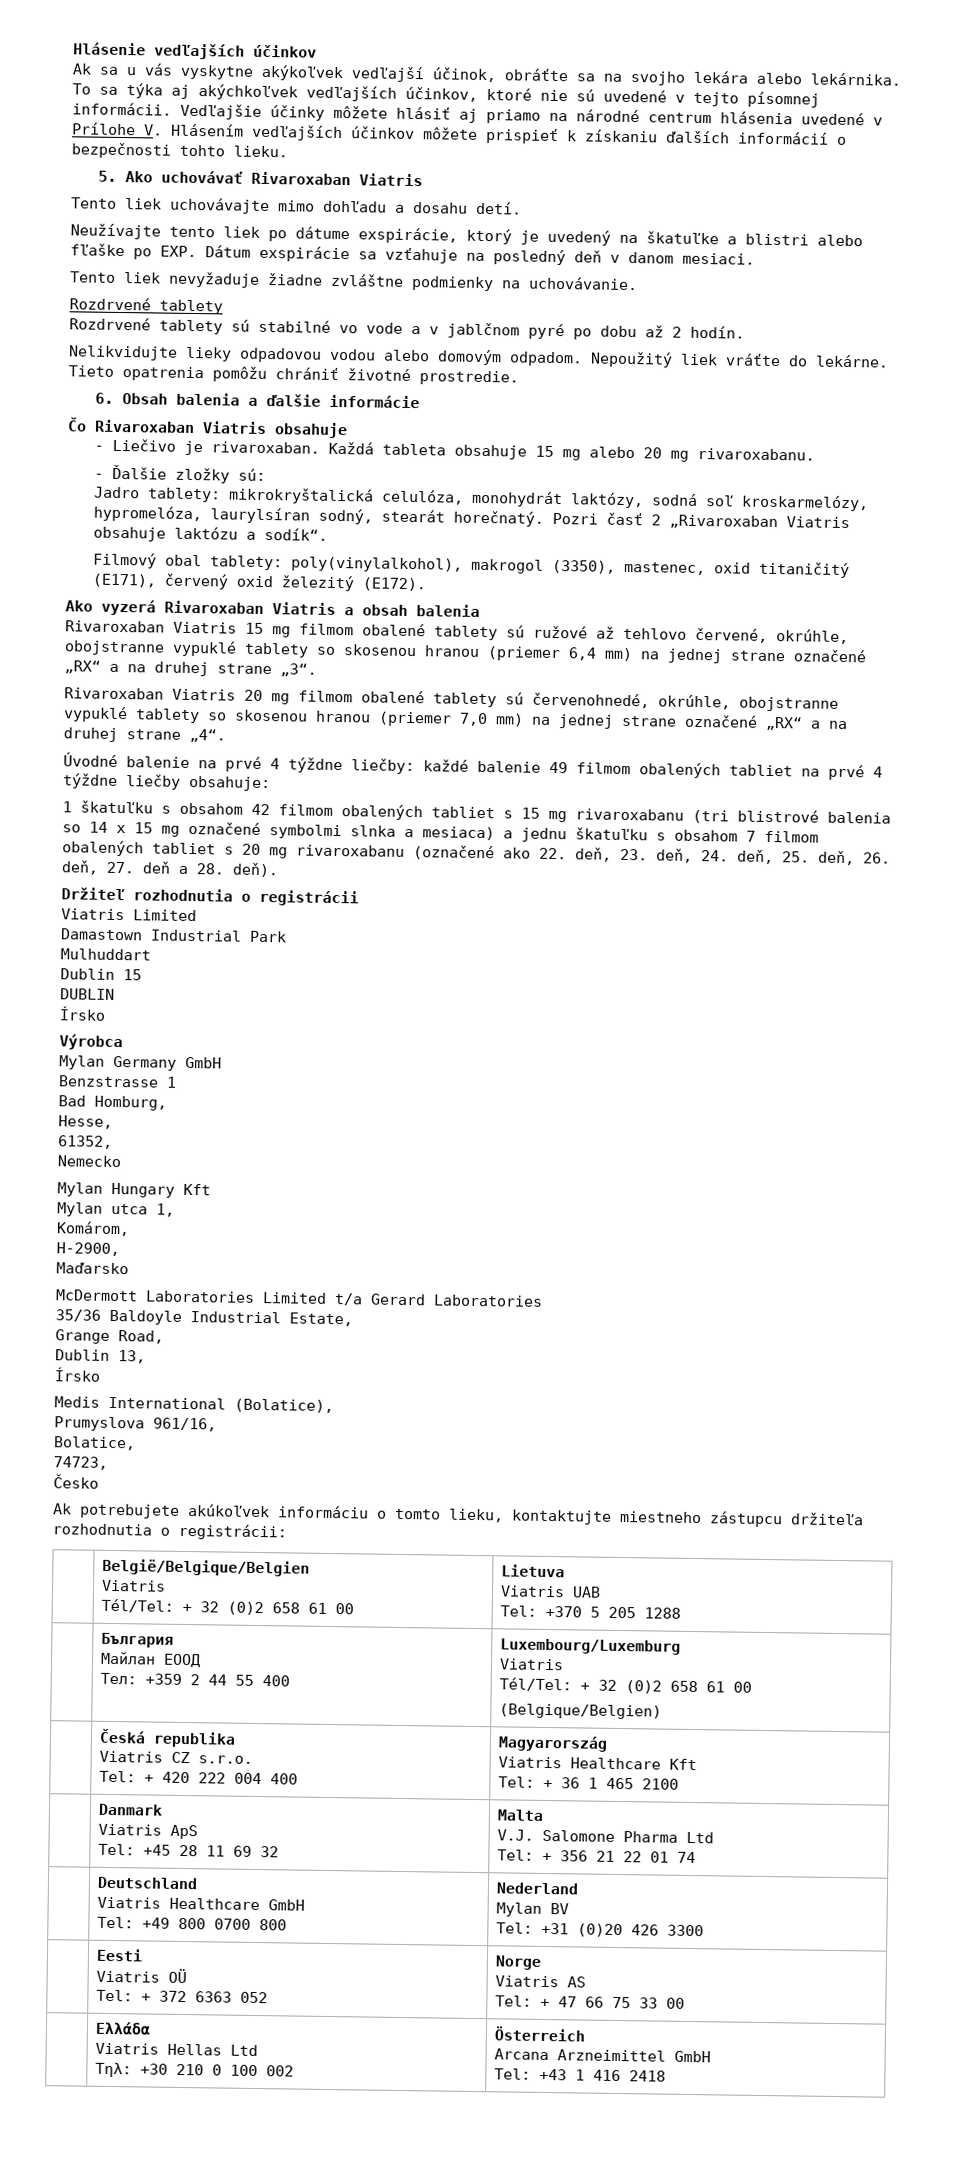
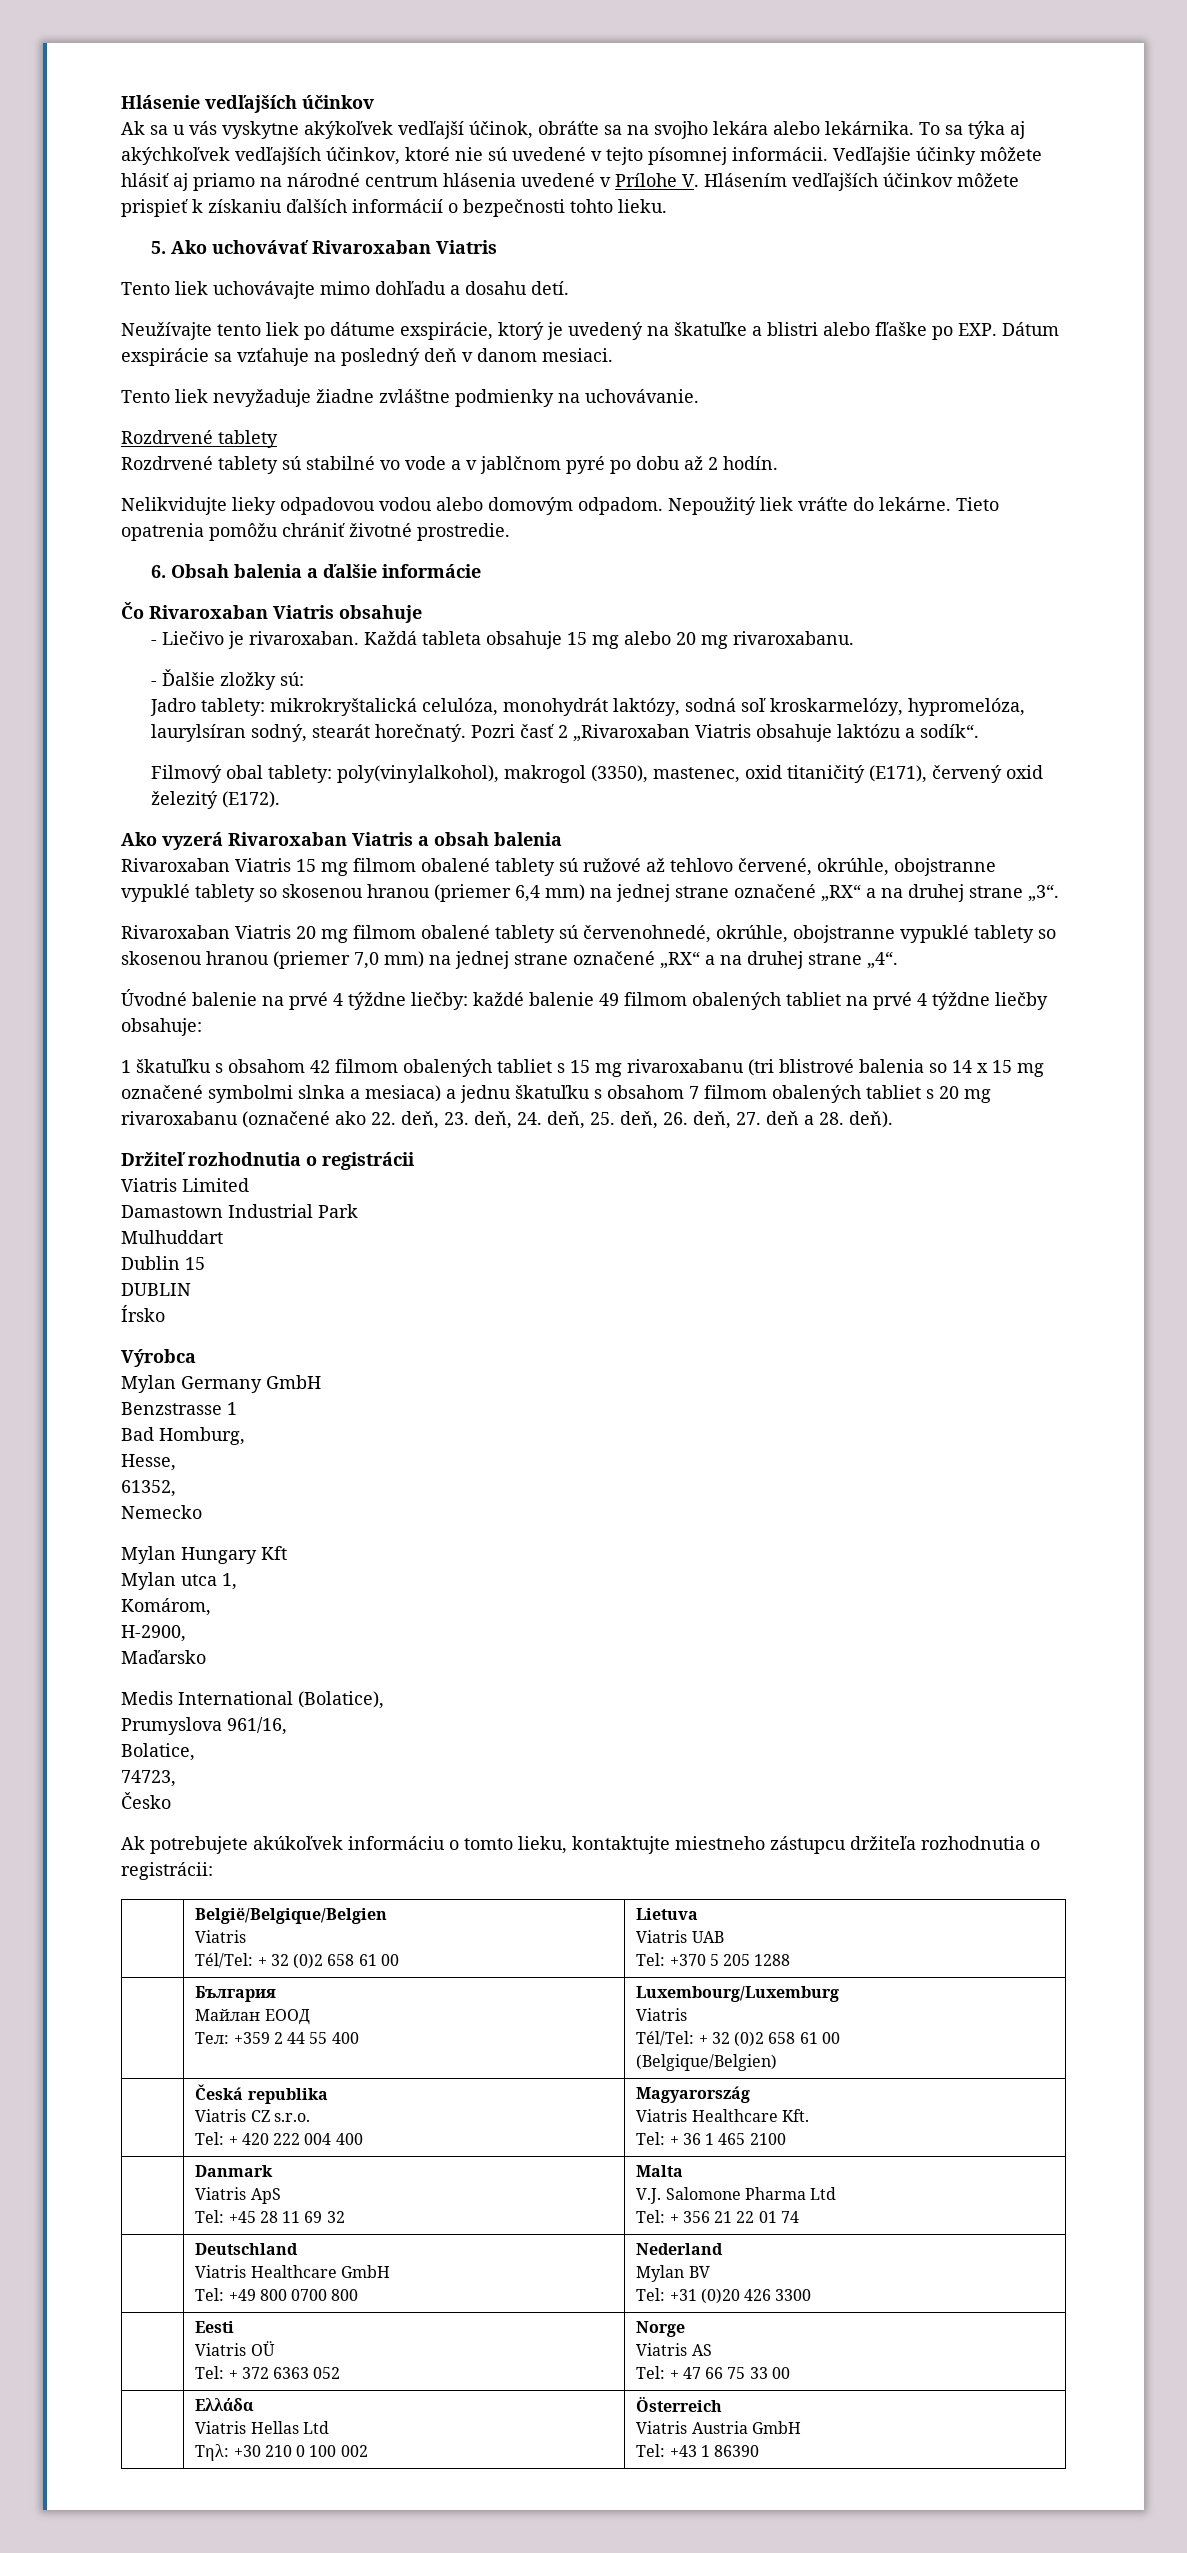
[55,1289,543,1307] [55,1309,353,1327] [55,1329,164,1344] [55,1349,146,1364] [54,1367,101,1382] // McDermott Laboratories Limited t/a Gerard Laboratories // 35/36 Baldoyle Industrial Estate, // Grange Road, // Dublin 13, // Írsko -> (206, 1657) none
[669,1758,698,1771] Kft -> [781,2109,809,2122] Kft.
[494,2048,667,2062] Arcana Arzneimittel -> [636,2421,748,2434] Viatris Austria
[593,2069,667,2082] 416 2418 -> [714,2445,760,2457] 86390

